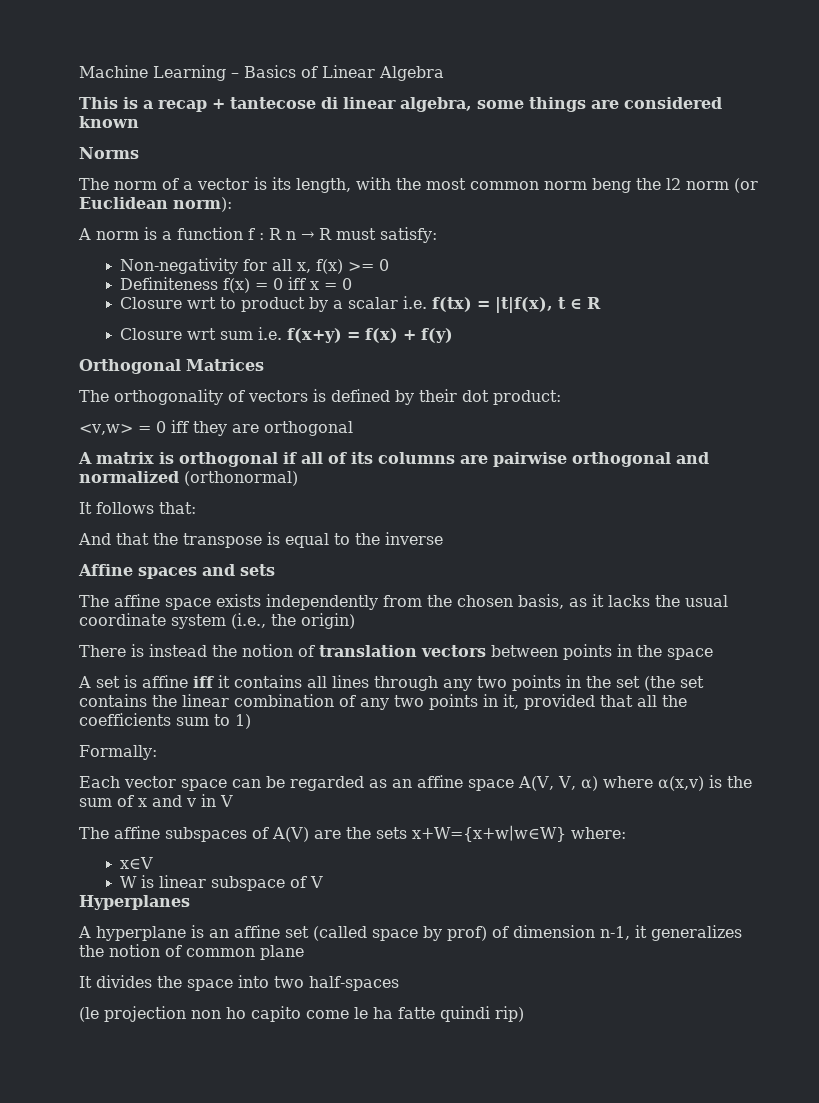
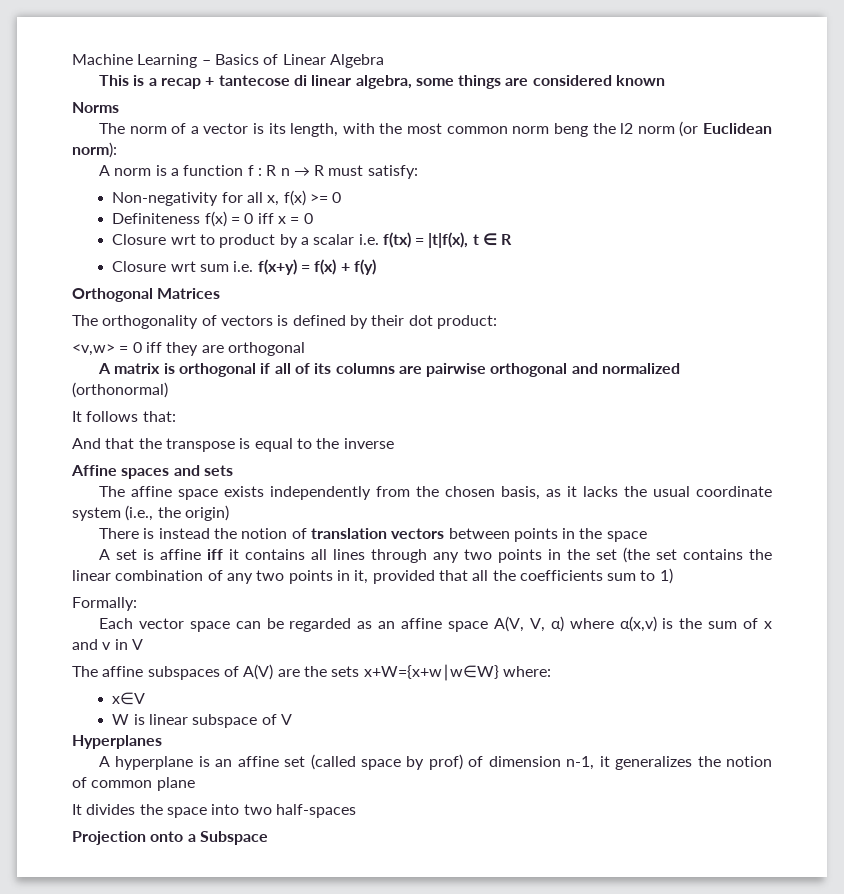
[79,1006,524,1022] (le projection non ho capito come le ha fatte quindi rip) -> [72,831,268,845] Projection onto a Subspace

